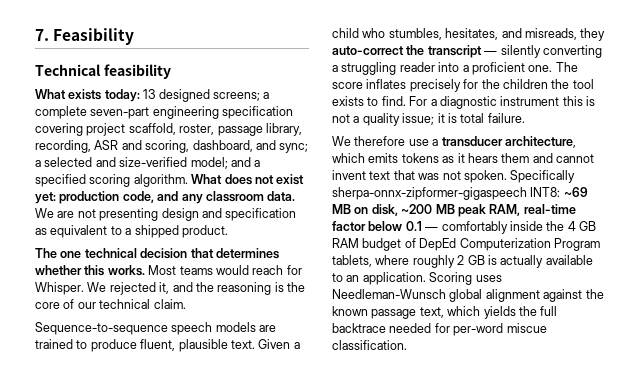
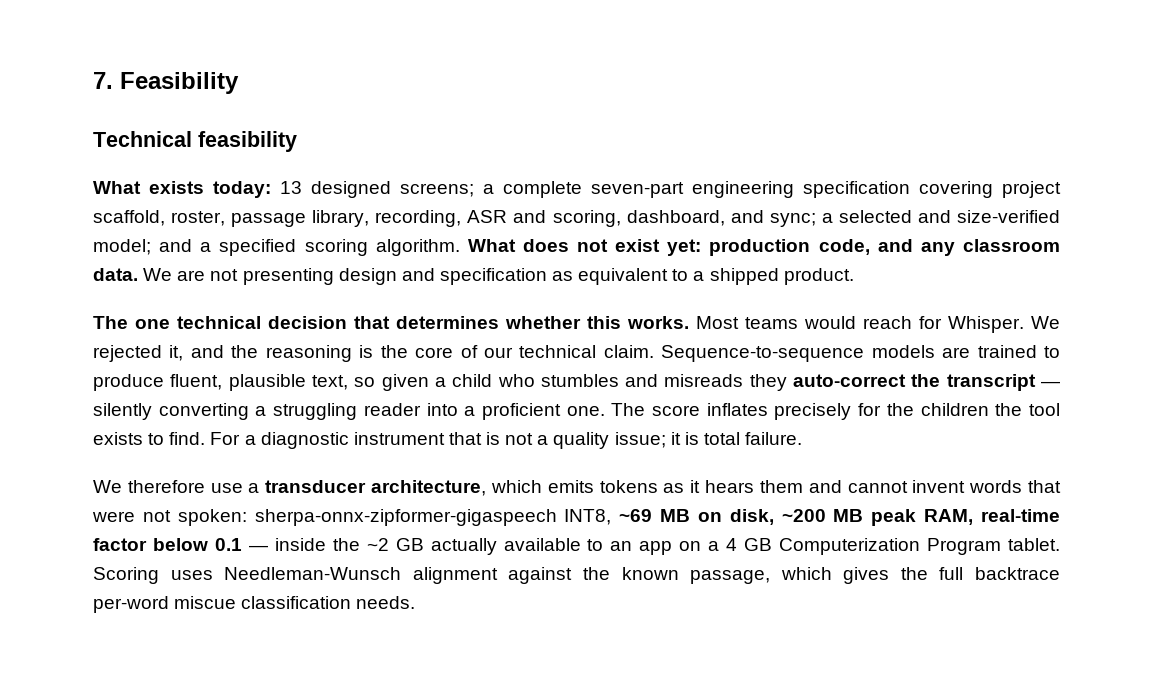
[35,322,213,335] // Sequence-to-sequence speech -> [661,345,865,362] Sequence-to-sequence
[230,339,300,349] [332,28,577,40] text. Given a child who stumbles, hesitates, and misreads, -> [311,374,744,391] text, so given a child who stumbles and misreads
[562,96,583,106] this -> [448,432,482,445] that
[369,170,576,183] [332,187,561,200] text that was not spoken. Specifically sherpa-onnx-zipformer-gigaspeech INT8: -> [969,480,1062,493] [92,509,612,526] words that were not spoken: sherpa-onnx-zipformer-gigaspeech INT8,
[441,221,508,234] comfortably -> (268, 548) none
[567,221,596,231] [332,238,600,251] [332,255,593,268] [332,272,426,285] 4 GB RAM budget of DepEd Computerization Program tablets, where roughly 2 GB is actually available to an application. -> [366,538,1060,555] ~2 GB actually available to an app on a 4 GB Computerization Program tablet.
[449,289,483,302] global -> (402, 573) none
[371,306,558,319] [332,323,547,336] [332,340,407,350] passage text, which yields the full backtrace needed for per-word miscue classification. -> [690,567,1061,584] [93,596,416,613] passage, which gives the full backtrace per-word miscue classification needs.

